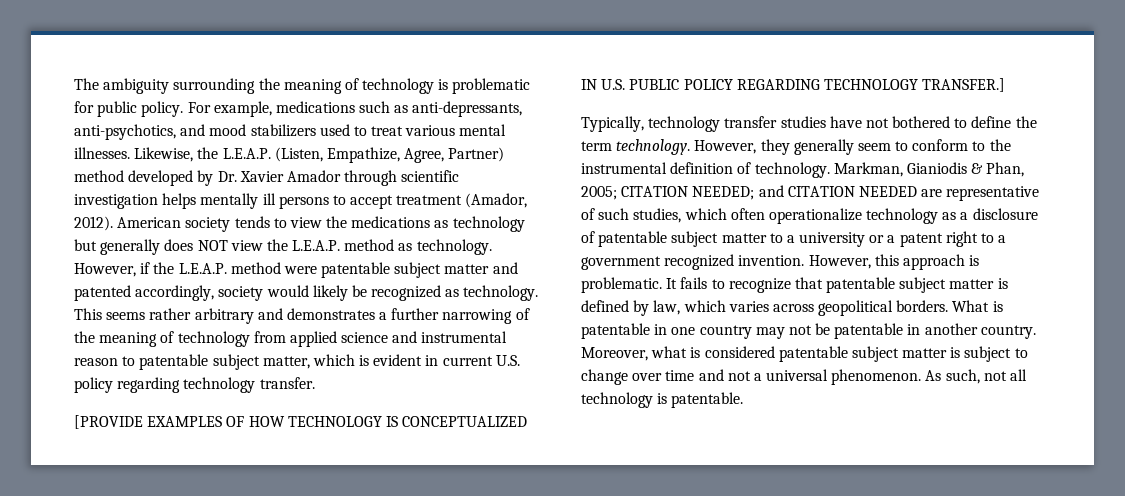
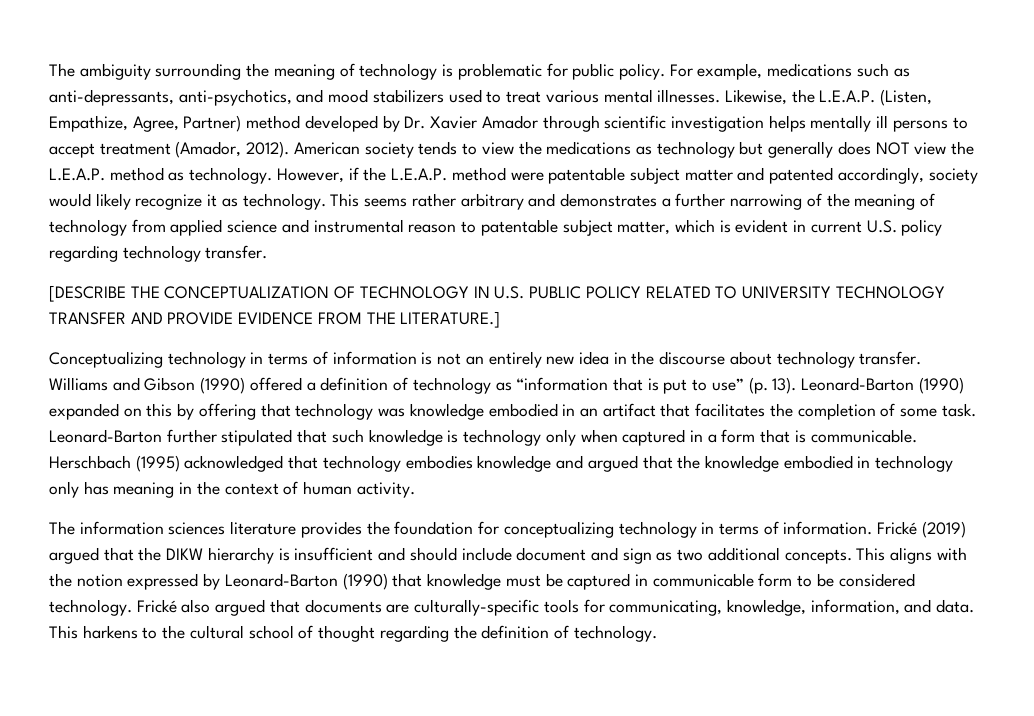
[351,285,442,301] be recognized -> [135,194,218,210] recognize it
[74,415,528,429] [581,78,1006,92] [581,116,1037,132] [581,139,1011,155] [581,162,1025,178] [581,185,1040,201] [581,208,1038,224] [581,231,1007,247] [581,254,980,270] [581,277,1008,293] [581,300,1003,316] [581,323,1036,339] [581,346,1028,362] [581,369,1028,385] [581,392,744,408] [PROVIDE EXAMPLES OF HOW TECHNOLOGY IS CONCEPTUALIZED IN U.S. PUBLIC POLICY REGARDING TECHNOLOGY TRANSFER.] // Typically, technology transfer studies have not bothered to define the term technology. However, they generally seem to conform to the instrumental definition of technology. Markman, Gianiodis & Phan, 2005; CITATION NEEDED; and CITATION NEEDED are representative of such studies, which often operationalize technology as a disclosure of patentable subject matter to a university or a patent right to a government recognized invention. However, this approach is problematic. It fails to recognize that patentable subject matter is defined by law, which varies across geopolitical borders. What is patentable in one country may not be patentable in another country. Moreover, what is considered patentable subject matter is subject to change over time and not a universal phenomenon. As such, not all technology is patentable. -> [49,285,945,302] [49,311,501,328] [49,351,922,368] [49,377,964,394] [49,403,976,420] [49,429,917,446] [49,455,954,472] [49,481,415,498] [49,521,966,538] [49,547,967,564] [49,573,915,590] [49,599,975,616] [49,625,657,642] [DESCRIBE THE CONCEPTUALIZATION OF TECHNOLOGY IN U.S. PUBLIC POLICY RELATED TO UNIVERSITY TECHNOLOGY TRANSFER AND PROVIDE EVIDENCE FROM THE LITERATURE.] // Conceptualizing technology in terms of information is not an entirely new idea in the discourse about technology transfer. Williams and Gibson (1990) offered a definition of technology as “information that is put to use” (p. 13). Leonard-Barton (1990) expanded on this by offering that technology was knowledge embodied in an artifact that facilitates the completion of some task. Leonard-Barton further stipulated that such knowledge is technology only when captured in a form that is communicable. Herschbach (1995) acknowledged that technology embodies knowledge and argued that the knowledge embodied in technology only has meaning in the context of human activity. // The information sciences literature provides the foundation for conceptualizing technology in terms of information. Frické (2019) argued that the DIKW hierarchy is insufficient and should include document and sign as two additional concepts. This aligns with the notion expressed by Leonard-Barton (1990) that knowledge must be captured in communicable form to be considered technology. Frické also argued that documents are culturally-specific tools for communicating, knowledge, information, and data. This harkens to the cultural school of thought regarding the definition of technology.

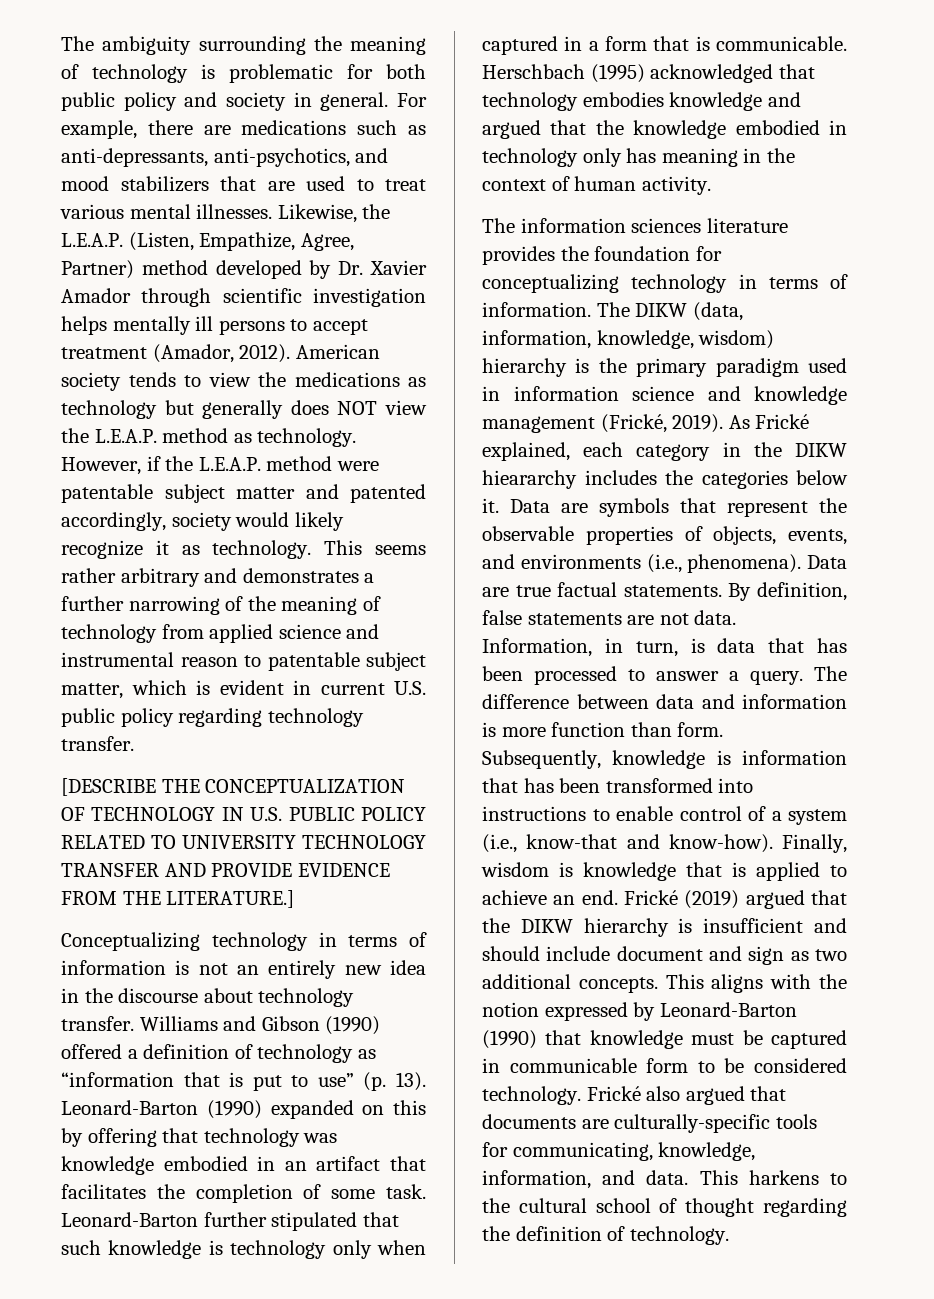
[572,63,763,80] public policy. For example, -> [386,64,426,79] [61,92,427,111] [61,120,231,139] both public policy and society in general. For example, there are
(444, 96) none -> [220,176,295,191] that are
(897, 226) none -> [61,708,115,727] public
(873, 528) none -> [596,302,743,321] [482,330,775,349] [482,358,847,377] [482,386,847,405] [482,414,810,433] [482,442,847,461] [482,470,848,489] [482,498,847,517] [482,526,847,545] [482,554,847,573] [482,582,847,601] [482,610,737,625] [482,638,847,657] [482,666,847,685] [482,694,847,709] [482,722,724,737] [482,750,847,769] [482,778,754,793] [482,806,847,825] [482,834,847,853] [481,862,847,881] [482,890,618,905] The DIKW (data, information, knowledge, wisdom) hierarchy is the primary paradigm used in information science and knowledge management (Frické, 2019). As Frické explained, each category in the DIKW hieararchy includes the categories below it. Data are symbols that represent the observable properties of objects, events, and environments (i.e., phenomena). Data are true factual statements. By definition, false statements are not data. Information, in turn, is data that has been processed to answer a query. The difference between data and information is more function than form. Subsequently, knowledge is information that has been transformed into instructions to enable control of a system (i.e., know-that and know-how). Finally, wisdom is knowledge that is applied to achieve an end.

